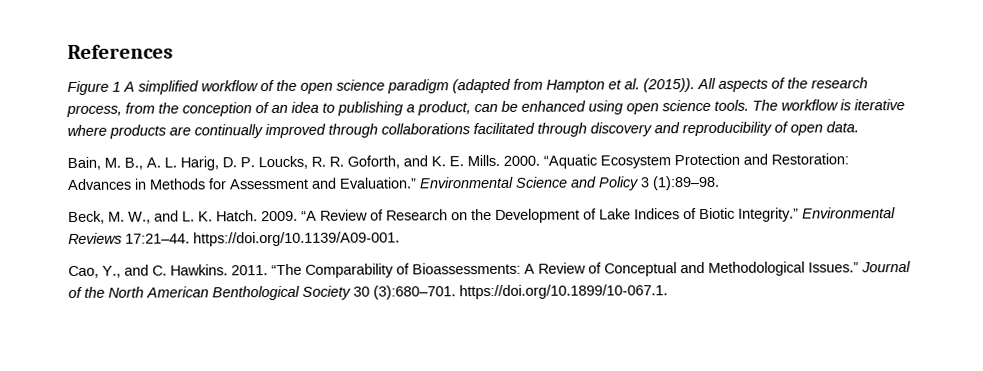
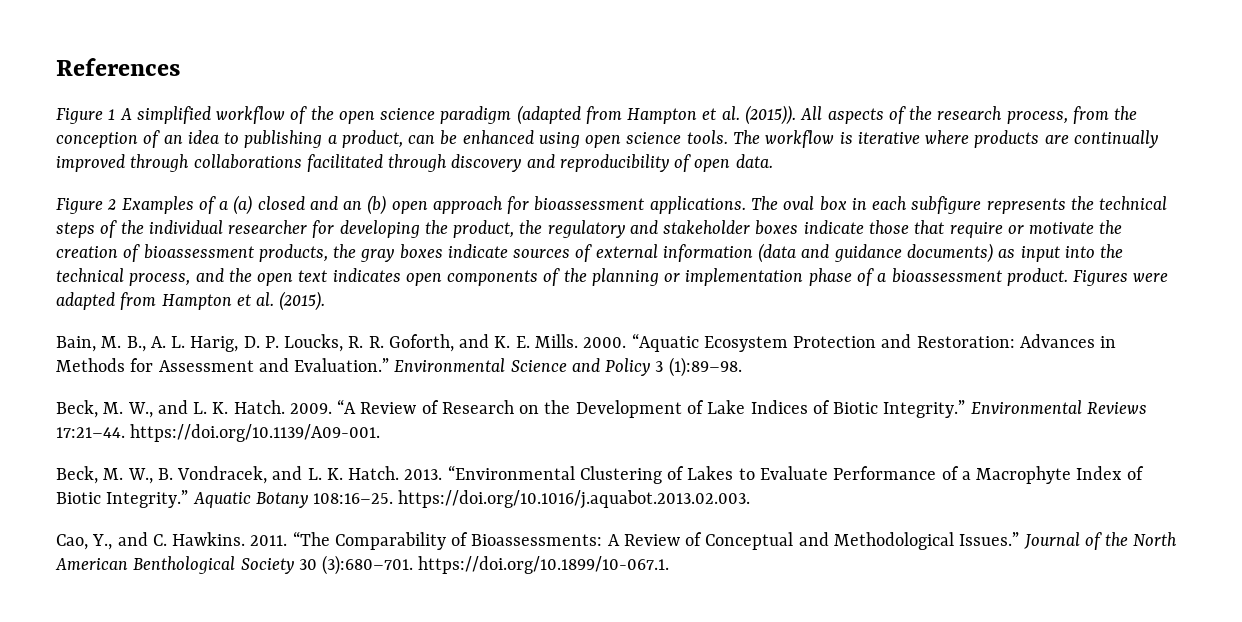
(859, 127) none -> [56,195,1168,215] [56,220,1123,238] [56,243,1124,263] [56,268,1169,286] [56,291,326,311] // Figure 2 Examples of a (a) closed and an (b) open approach for bioassessment applications. The oval box in each subfigure represents the technical steps of the individual researcher for developing the product, the regulatory and stakeholder boxes indicate those that require or motivate the creation of bioassessment products, the gray boxes indicate sources of external information (data and guidance documents) as input into the technical process, and the open text indicates open components of the planning or implementation phase of a bioassessment product. Figures were adapted from Hampton et al. (2015).
(400, 239) none -> [56,465,1144,484] [56,490,751,509] // Beck, M. W., B. Vondracek, and L. K. Hatch. 2013. “Environmental Clustering of Lakes to Evaluate Performance of a Macrophyte Index of Biotic Integrity.” Aquatic Botany 108:16–25. https://doi.org/10.1016/j.aquabot.2013.02.003.

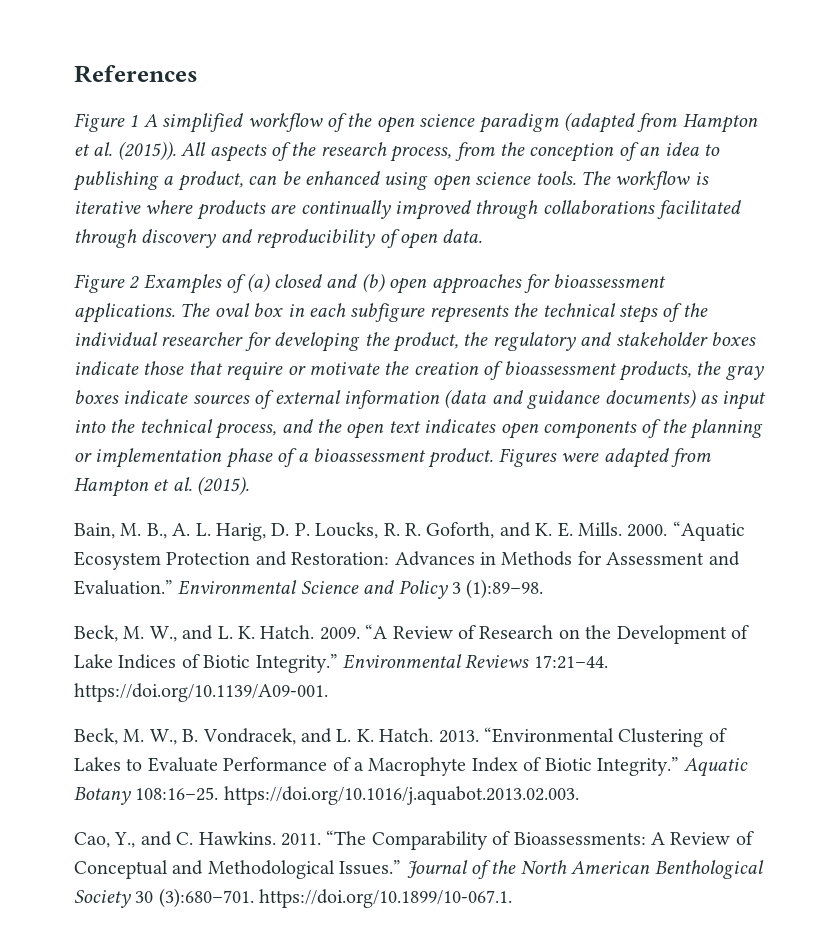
[219,200,229,210] a -> (247, 283) none
[343,200,363,210] an -> (358, 281) none
[432,196,503,214] approach -> [431,274,522,294] approaches

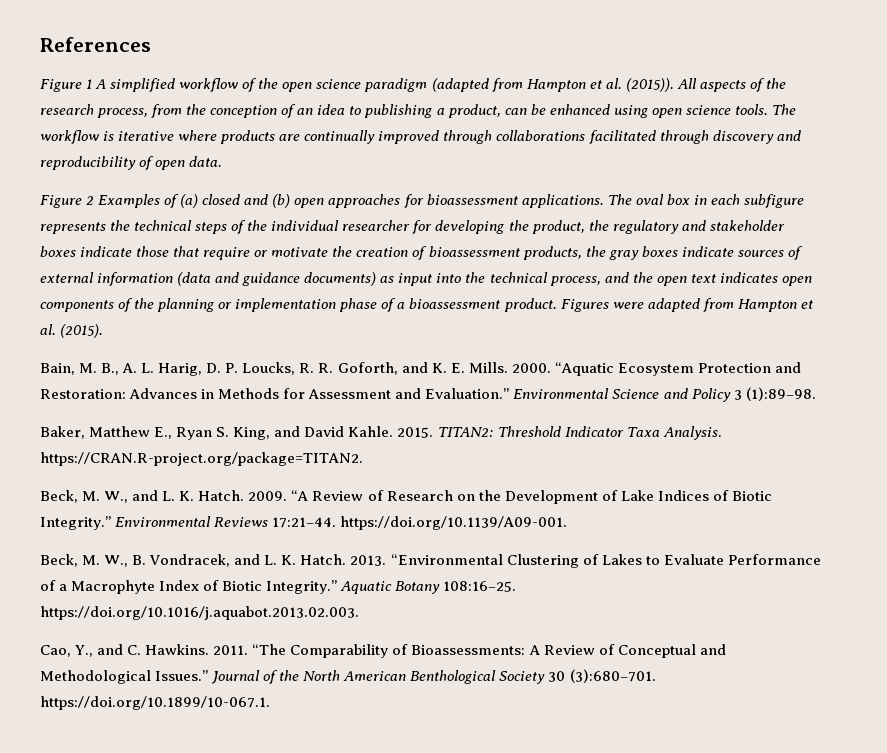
(544, 589) none -> [40,426,722,440] [40,452,363,466] // Baker, Matthew E., Ryan S. King, and David Kahle. 2015. TITAN2: Threshold Indicator Taxa Analysis. https://CRAN.R-project.org/package=TITAN2.

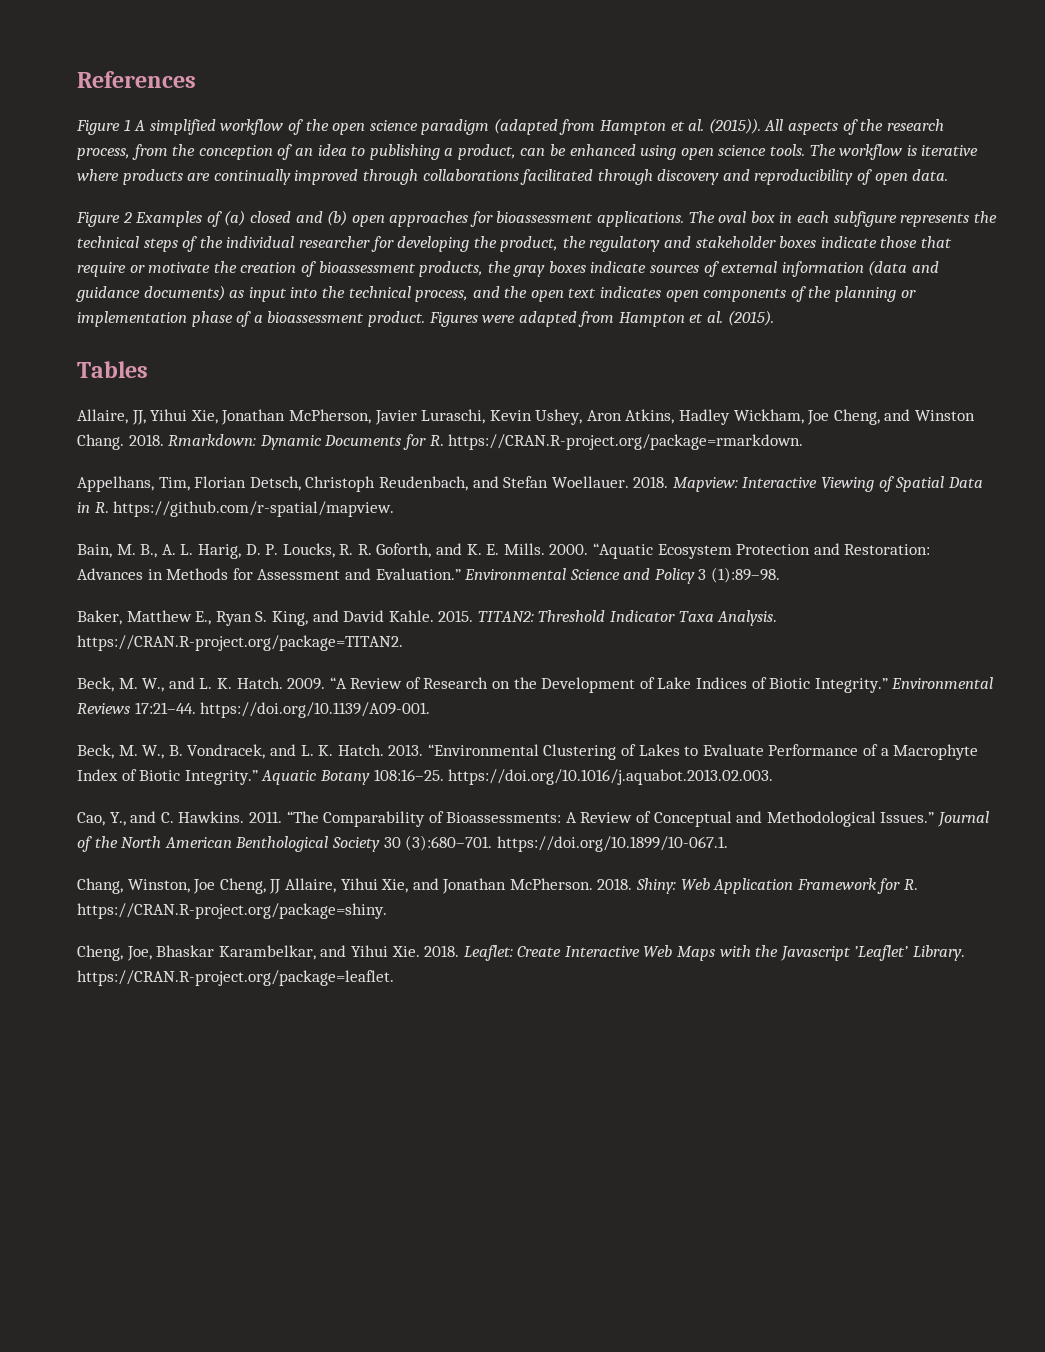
(104, 331) none -> [77,361,148,378] [77,409,976,425] [77,434,804,450] [77,476,983,492] [77,501,395,517] // Tables // Allaire, JJ, Yihui Xie, Jonathan McPherson, Javier Luraschi, Kevin Ushey, Aron Atkins, Hadley Wickham, Joe Cheng, and Winston Chang. 2018. Rmarkdown: Dynamic Documents for R. https://CRAN.R-project.org/package=rmarkdown. // Appelhans, Tim, Florian Detsch, Christoph Reudenbach, and Stefan Woellauer. 2018. Mapview: Interactive Viewing of Spatial Data in R. https://github.com/r-spatial/mapview.
(270, 703) none -> [77,878,919,894] [77,903,387,919] [77,945,966,961] [77,970,394,986] // Chang, Winston, Joe Cheng, JJ Allaire, Yihui Xie, and Jonathan McPherson. 2018. Shiny: Web Application Framework for R. https://CRAN.R-project.org/package=shiny. // Cheng, Joe, Bhaskar Karambelkar, and Yihui Xie. 2018. Leaflet: Create Interactive Web Maps with the Javascript ’Leaflet’ Library. https://CRAN.R-project.org/package=leaflet.

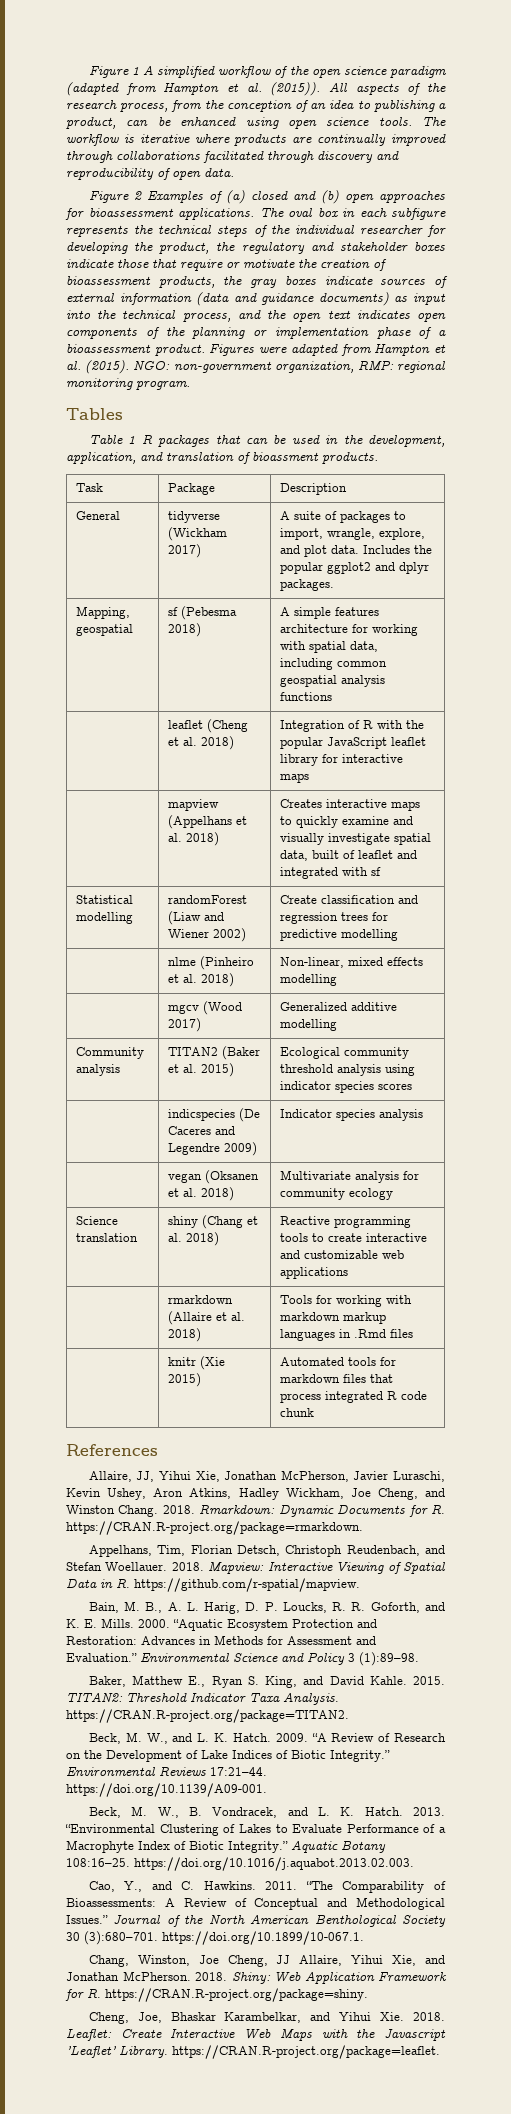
[77,71,196,88] References // -> (88, 72) none
[77,361,148,378] // Tables -> [133,360,446,373] [66,378,190,390] [66,408,123,420] [88,434,445,447] [66,452,378,464] [76,483,104,492] [168,483,216,495] [280,483,348,495] [76,511,121,520] [168,511,221,523] [168,527,228,541] [168,544,202,558] [280,511,407,523] [280,528,426,540] [280,545,433,557] [280,562,430,574] [280,579,335,591] [76,606,131,619] [76,624,134,636] [168,606,238,620] [168,623,202,637] [280,607,380,619] [280,624,419,636] [280,641,379,653] [280,658,388,670] [280,675,386,687] [280,692,333,701] [168,719,249,733] [168,736,235,750] [280,720,425,732] [280,737,427,749] [280,754,404,766] [280,773,310,783] [168,799,220,811] [168,815,248,829] [168,832,220,846] [280,799,421,811] [280,816,414,828] [280,833,432,845] [280,850,418,861] [280,867,382,879] [76,895,134,904] [76,912,134,924] [168,895,248,904] [168,911,225,925] [168,928,247,942] [280,895,419,904] [280,912,389,924] [280,929,399,941] [168,956,255,970] [168,973,235,987] [280,957,424,968] [280,974,338,986] [168,1001,243,1015] [168,1018,202,1032] [280,1002,398,1011] [280,1019,338,1031] [76,1047,145,1059] [76,1064,121,1076] [168,1046,261,1060] [168,1063,235,1077] [280,1047,410,1059] [280,1064,416,1076] [280,1081,413,1093] [168,1108,261,1122] [168,1126,236,1135] [168,1142,258,1156] [280,1109,424,1121] [168,1170,260,1184] [168,1187,235,1201] [280,1170,420,1183] [280,1188,394,1200] [76,1216,119,1225] [76,1233,139,1242] [168,1215,259,1229] [168,1232,220,1246] [280,1216,412,1228] [280,1233,428,1242] [280,1250,405,1259] [280,1267,349,1279] [168,1295,234,1304] [168,1311,246,1325] [168,1328,202,1342] [280,1295,413,1307] [280,1312,387,1324] [280,1329,414,1341] [168,1356,226,1370] [168,1373,202,1387] [280,1357,397,1366] [280,1374,394,1383] [280,1391,428,1403] [280,1408,315,1417] [66,1444,158,1456] NGO: non-government organization, RMP: regional monitoring program. // Tables // Table 1 R packages that can be used in the development, application, and translation of bioassment products. // Task | Package | Description // General | tidyverse (Wickham 2017) | A suite of packages to import, wrangle, explore, and plot data. Includes the popular ggplot2 and dplyr packages. // Mapping, geospatial | sf (Pebesma 2018) | A simple features architecture for working with spatial data, including common geospatial analysis functions // | leaflet (Cheng et al. 2018) | Integration of R with the popular JavaScript leaflet library for interactive maps // | mapview (Appelhans et al. 2018) | Creates interactive maps to quickly examine and visually investigate spatial data, built of leaflet and integrated with sf // Statistical modelling | randomForest (Liaw and Wiener 2002) | Create classification and regression trees for predictive modelling // | nlme (Pinheiro et al. 2018) | Non-linear, mixed effects modelling // | mgcv (Wood 2017) | Generalized additive modelling // Community analysis | TITAN2 (Baker et al. 2015) | Ecological community threshold analysis using indicator species scores // | indicspecies (De Caceres and Legendre 2009) | Indicator species analysis // | vegan (Oksanen et al. 2018) | Multivariate analysis for community ecology // Science translation | shiny (Chang et al. 2018) | Reactive programming tools to create interactive and customizable web applications // | rmarkdown (Allaire et al. 2018) | Tools for working with markdown markup languages in .Rmd files // | knitr (Xie 2015) | Automated tools for markdown files that process integrated R code chunk // References

